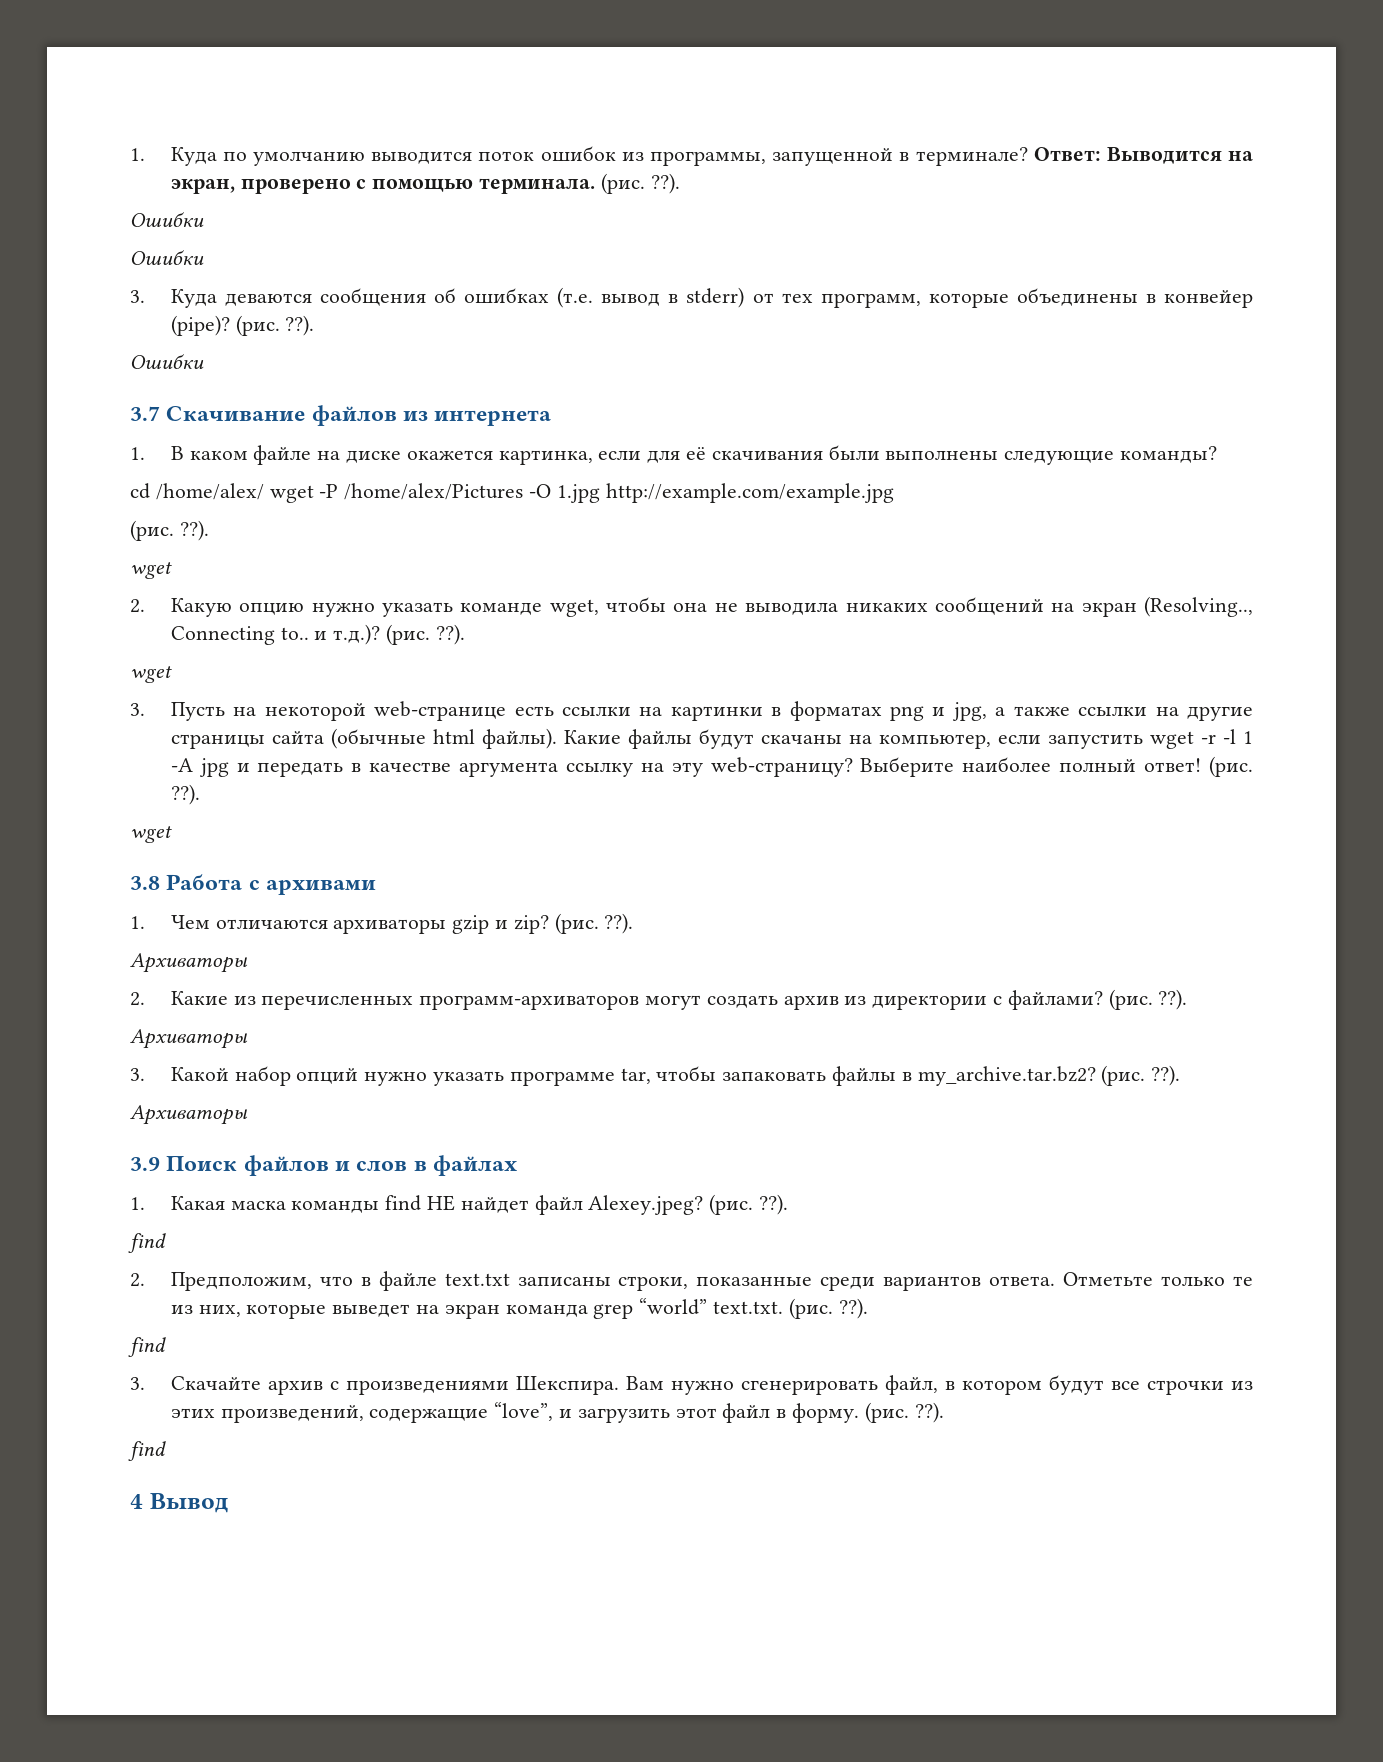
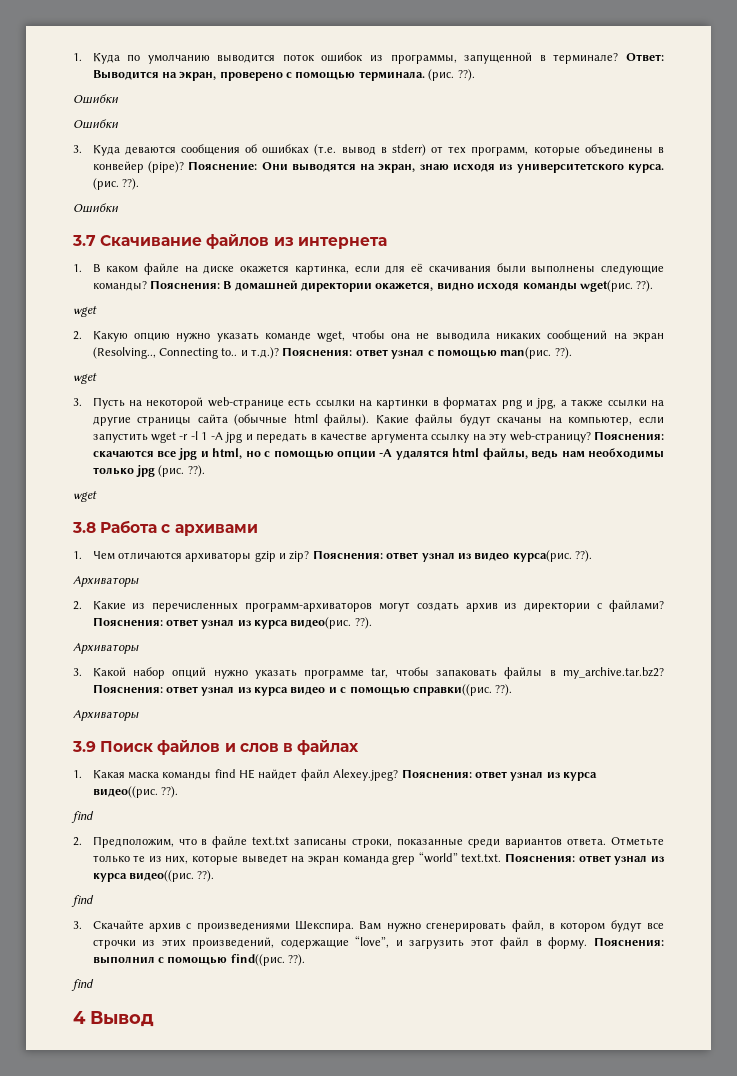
(230, 325) none -> [188,161,664,173] Пояснение: Они выводятся на экран, знаю исходя из университетского курса.
[130,483,894,503] [130,520,174,541] // cd /home/alex/ wget -P /home/alex/Pictures -O 1.jpg http://example.com/example.jpg // (рис. -> [149,280,633,292] Пояснения: В домашней директории окажется, видно исходя команды wget(рис.
[386,624,431,645] (рис. -> [282,347,552,359] Пояснения: ответ узнал с помощью man(рис.
[860,757,1202,777] Выберите наиболее полный ответ! -> [594,431,665,440] [92,448,665,460] [92,465,155,477] Пояснения: скачаются все jpg и html, но с помощью опции -А удалятся html файлы, ведь нам необходимы только jpg
[554,913,599,934] (рис. -> [312,550,572,562] Пояснения: ответ узнал из видео курса(рис.
[1108,989,1153,1010] (рис. -> [92,617,352,629] Пояснения: ответ узнал из курса видео(рис.
[1101,1065,1146,1086] (рис. -> [92,684,492,696] Пояснения: ответ узнал из курса видео и с помощью справки((рис.
[709,1194,754,1215] (рис. -> [401,769,598,781] [92,786,158,798] Пояснения: ответ узнал из курса видео((рис.
[788,1298,833,1319] (рис. -> [505,853,664,865] [92,870,194,882] Пояснения: ответ узнал из курса видео((рис.
[864,1402,909,1423] (рис. -> [593,937,664,946] [92,954,285,966] Пояснения: выполнил с помощью find((рис.

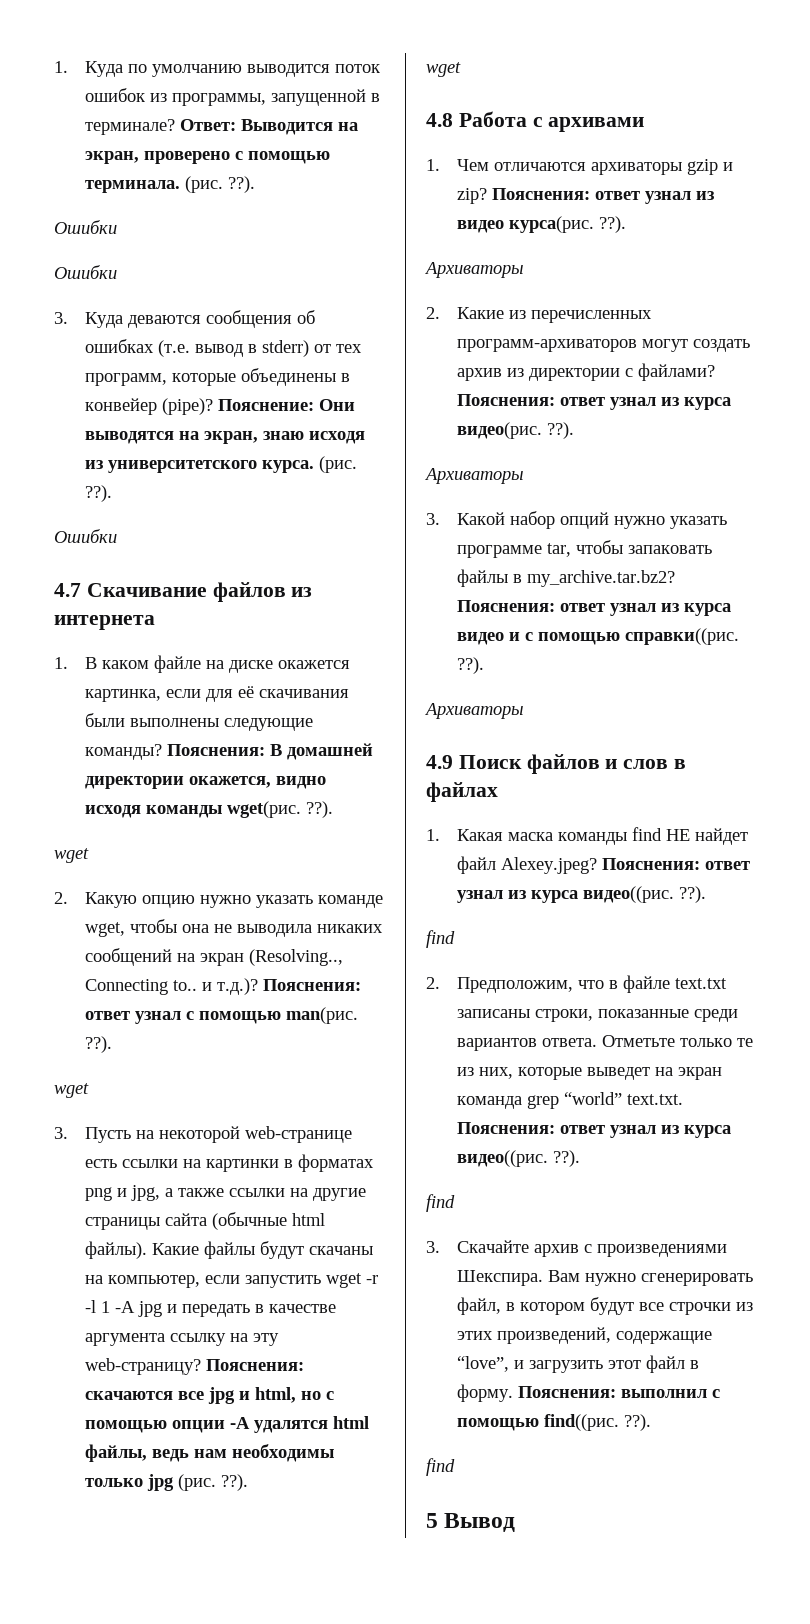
[72,235,96,246] 3.7 -> [54,583,81,597] 4.7
[72,522,96,533] 3.8 -> [426,113,453,127] 4.8
[72,741,96,752] 3.9 -> [426,755,453,769] 4.9
[73,1011,86,1024] 4 -> [426,1513,438,1528] 5

